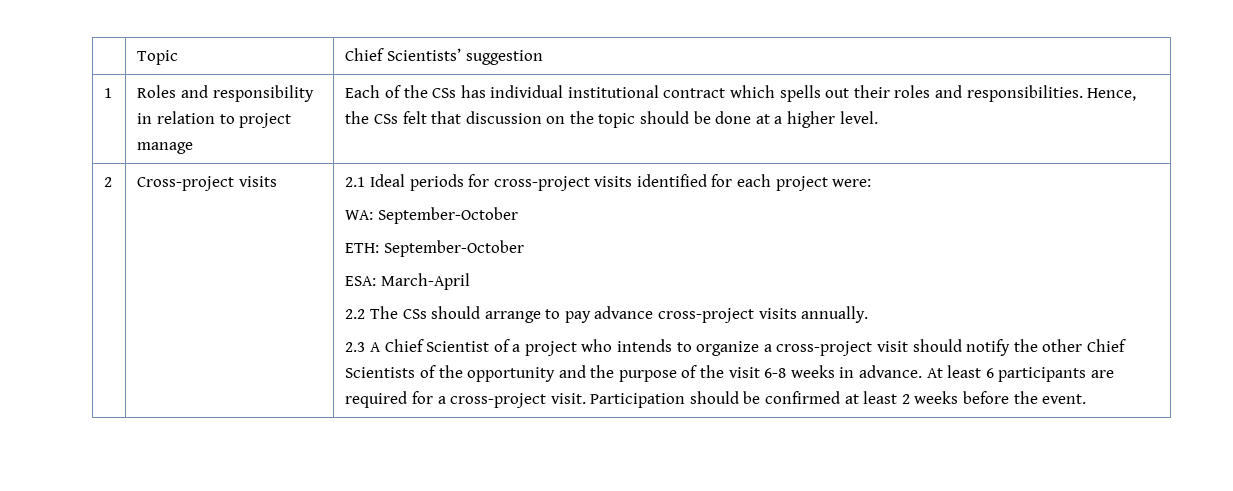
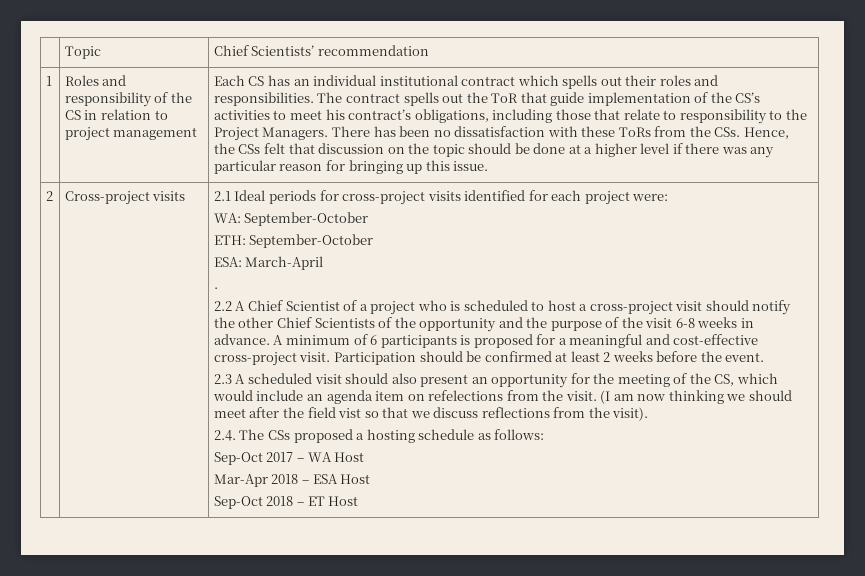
[465,50,543,65] suggestion -> [317,45,429,56] recommendation
(314, 93) none -> [154,92,192,103] [64,110,81,120] of the CS
[137,142,194,154] manage -> [113,127,198,140] management
[384,85,486,98] of the CSs has -> [248,75,310,86] CS has an
(1083, 93) none -> [317,92,761,106] [213,109,807,124] [213,126,741,141] The contract spells out the ToR that guide implementation of the CS’s activities to meet his contract’s obligations, including those that relate to responsibility to the Project Managers. There has been no dissatisfaction with these ToRs from the CSs.
[839,111,878,124] level. -> [640,143,775,158] [213,160,489,174] level if there was any particular reason for bringing up this issue.
(470, 281) none -> [213,287,218,289] // .
[369,306,869,323] [345,342,366,352] The CSs should arrange to pay advance cross-project visits annually. // 2.3 -> (232, 306) none
[617,339,760,356] intends to organize -> [450,300,576,311] is scheduled to host
[926,365,1114,382] [345,391,446,408] At least 6 participants are required for a -> [273,334,759,348] A minimum of 6 participants is proposed for a meaningful and cost-effective
(1087, 399) none -> [213,373,778,388] [212,390,792,404] [213,407,649,421] [213,429,545,443] [213,452,365,465] [213,474,371,487] [213,496,359,509] // 2.3 A scheduled visit should also present an opportunity for the meeting of the CS, which would include an agenda item on refelections from the visit. (I am now thinking we should meet after the field vist so that we discuss reflections from the visit). // 2.4. The CSs proposed a hosting schedule as follows: // Sep-Oct 2017 – WA Host // Mar-Apr 2018 – ESA Host // Sep-Oct 2018 – ET Host

